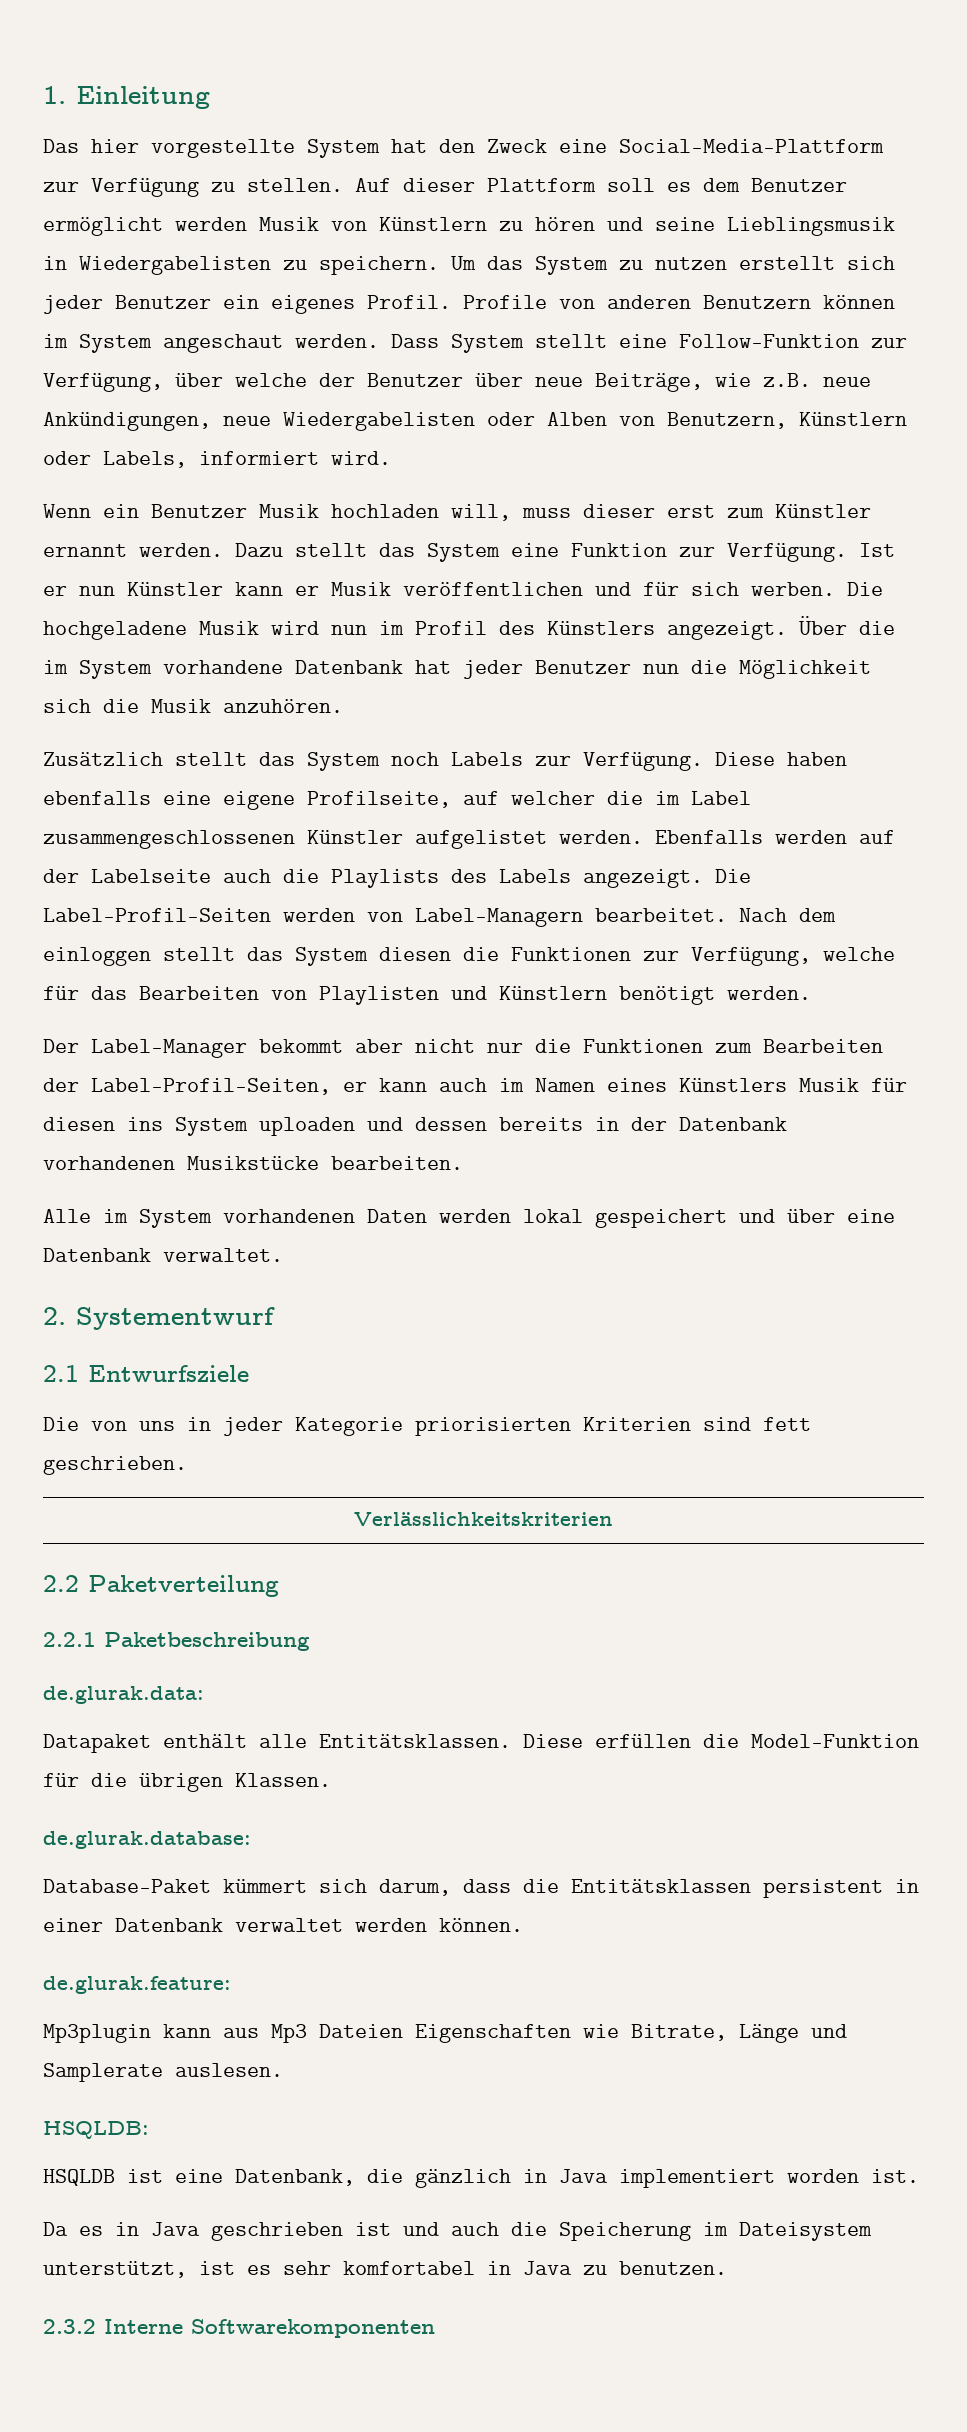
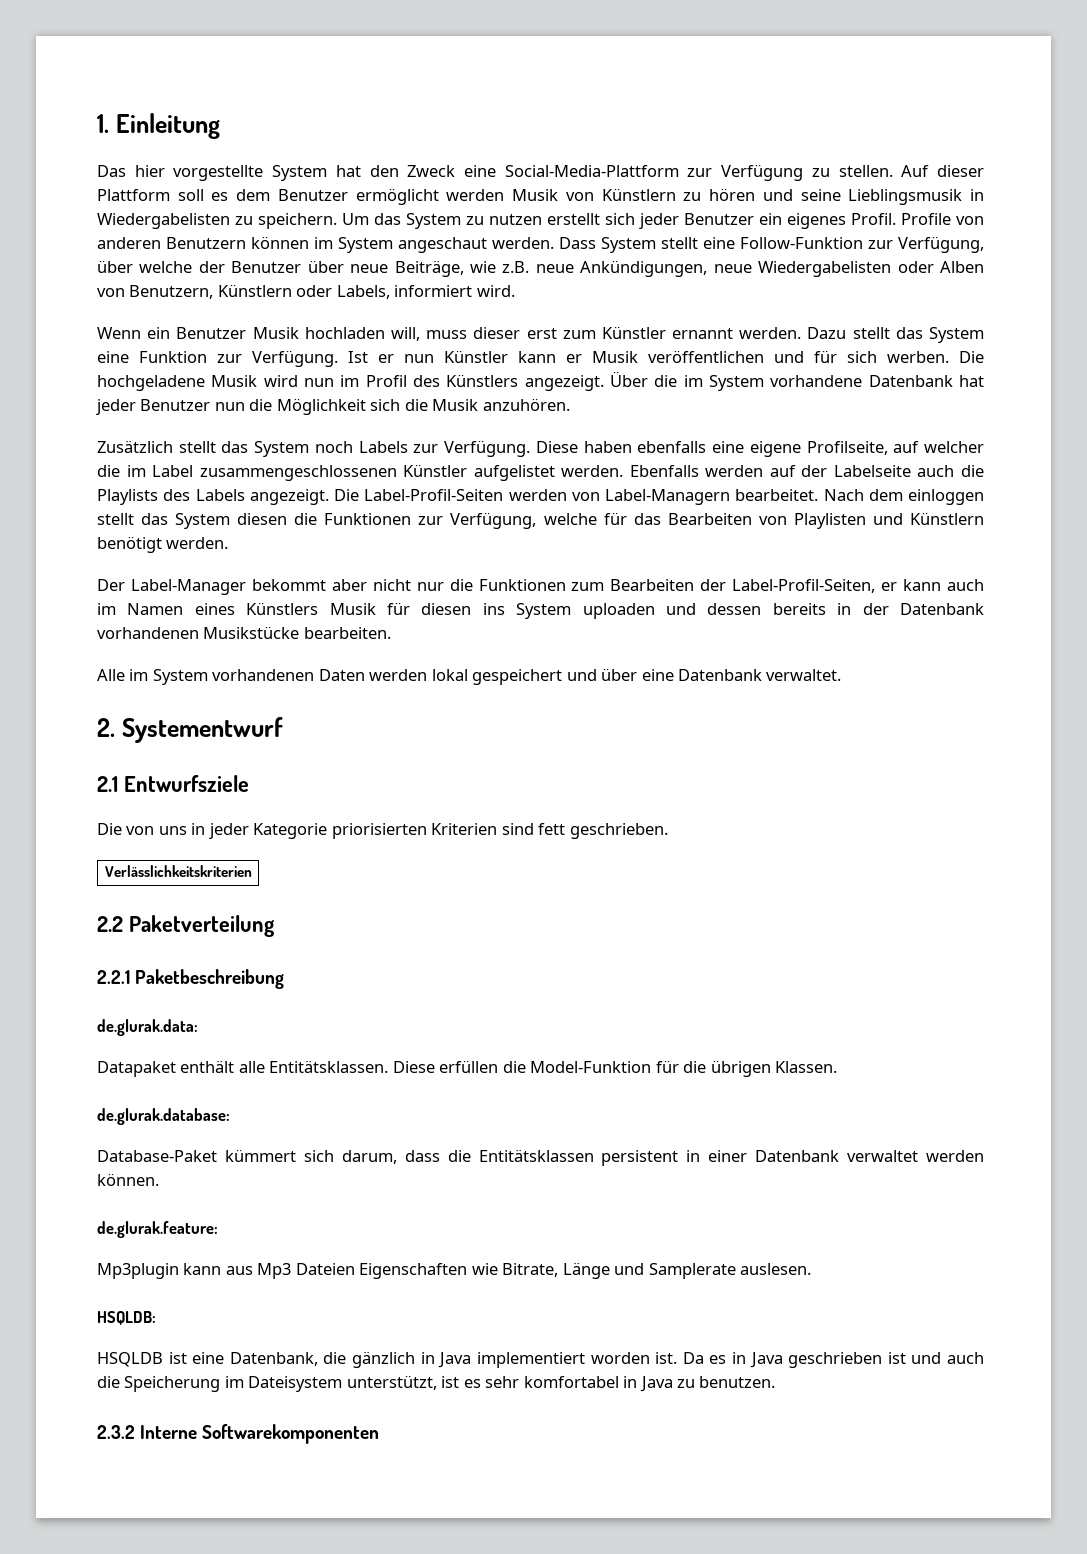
(919, 2176) // -> (678, 1358) none

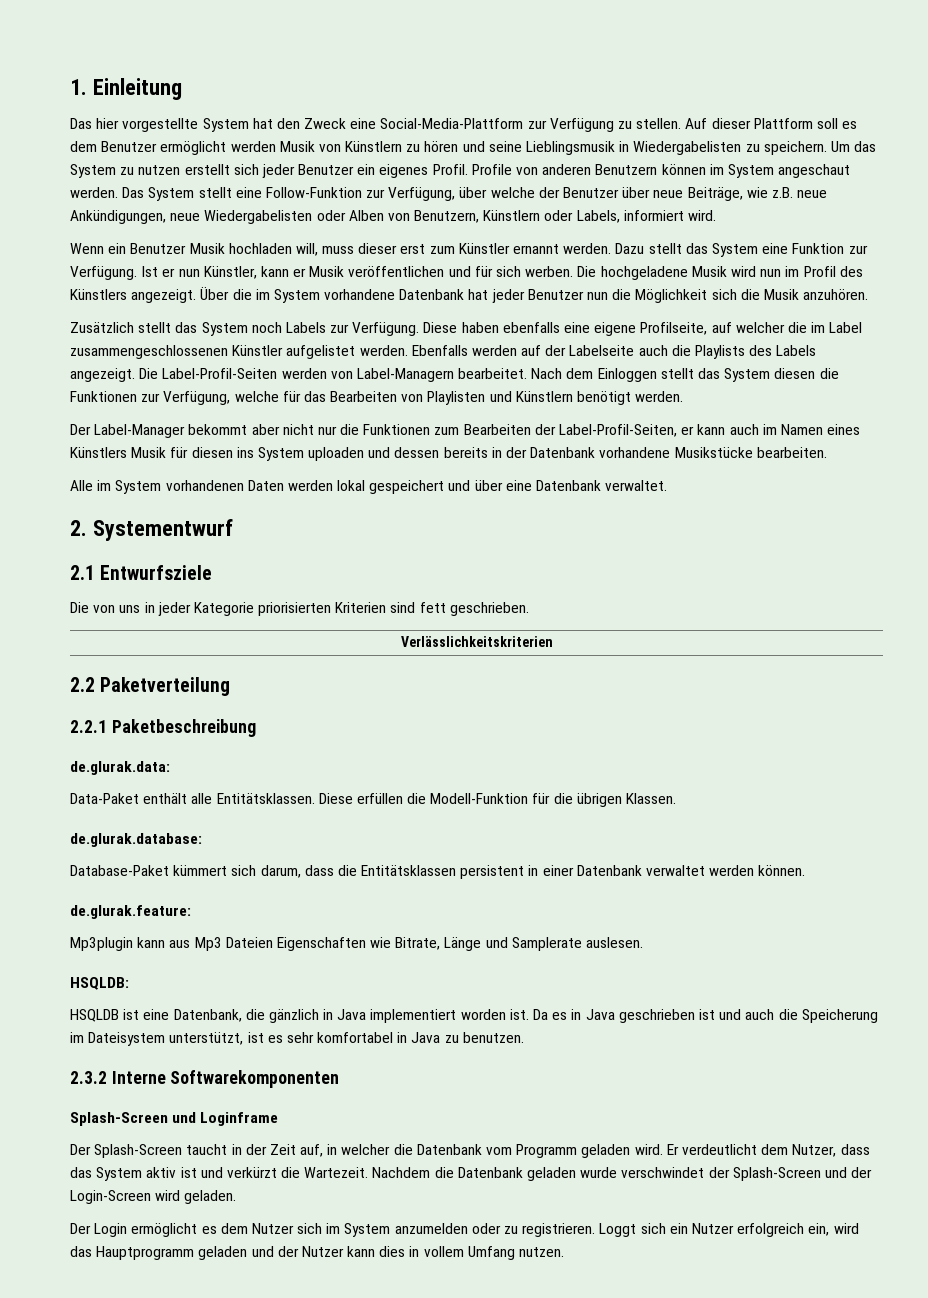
[559,237,596,249] Dass -> [122,187,145,198] Das
[444,350,508,363] Künstler -> [203,266,257,279] Künstler,
[908,489,984,505] einloggen -> [597,368,657,382] Einloggen
[97,627,199,639] vorhandenen -> [599,447,671,458] vorhandene
[97,1061,176,1077] Datapaket -> [70,793,139,804] Data-Paket
[530,1061,652,1073] Model-Funktion -> [430,793,529,804] Modell-Funktion
(380, 1434) none -> [70,1112,279,1126] [70,1144,870,1158] [70,1167,873,1181] [70,1190,237,1204] [70,1223,859,1237] [70,1246,565,1260] // Splash-Screen und Loginframe // Der Splash-Screen taucht in der Zeit auf, in welcher die Datenbank vom Programm geladen wird. Er verdeutlicht dem Nutzer, dass das System aktiv ist und verkürzt die Wartezeit. Nachdem die Datenbank geladen wurde verschwindet der Splash-Screen und der Login-Screen wird geladen. // Der Login ermöglicht es dem Nutzer sich im System anzumelden oder zu registrieren. Loggt sich ein Nutzer erfolgreich ein, wird das Hauptprogramm geladen und der Nutzer kann dies in vollem Umfang nutzen.

